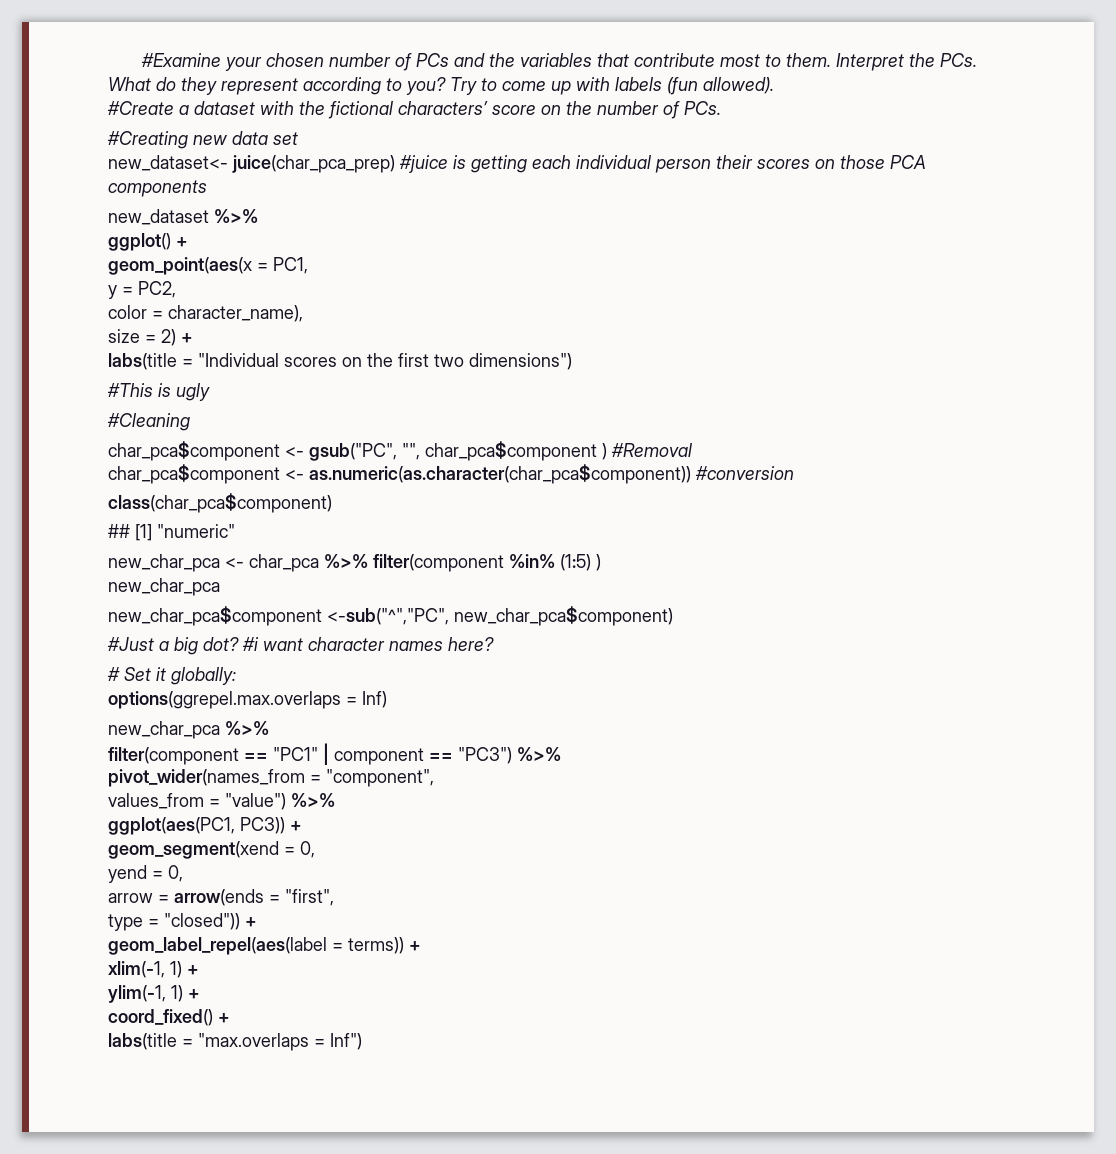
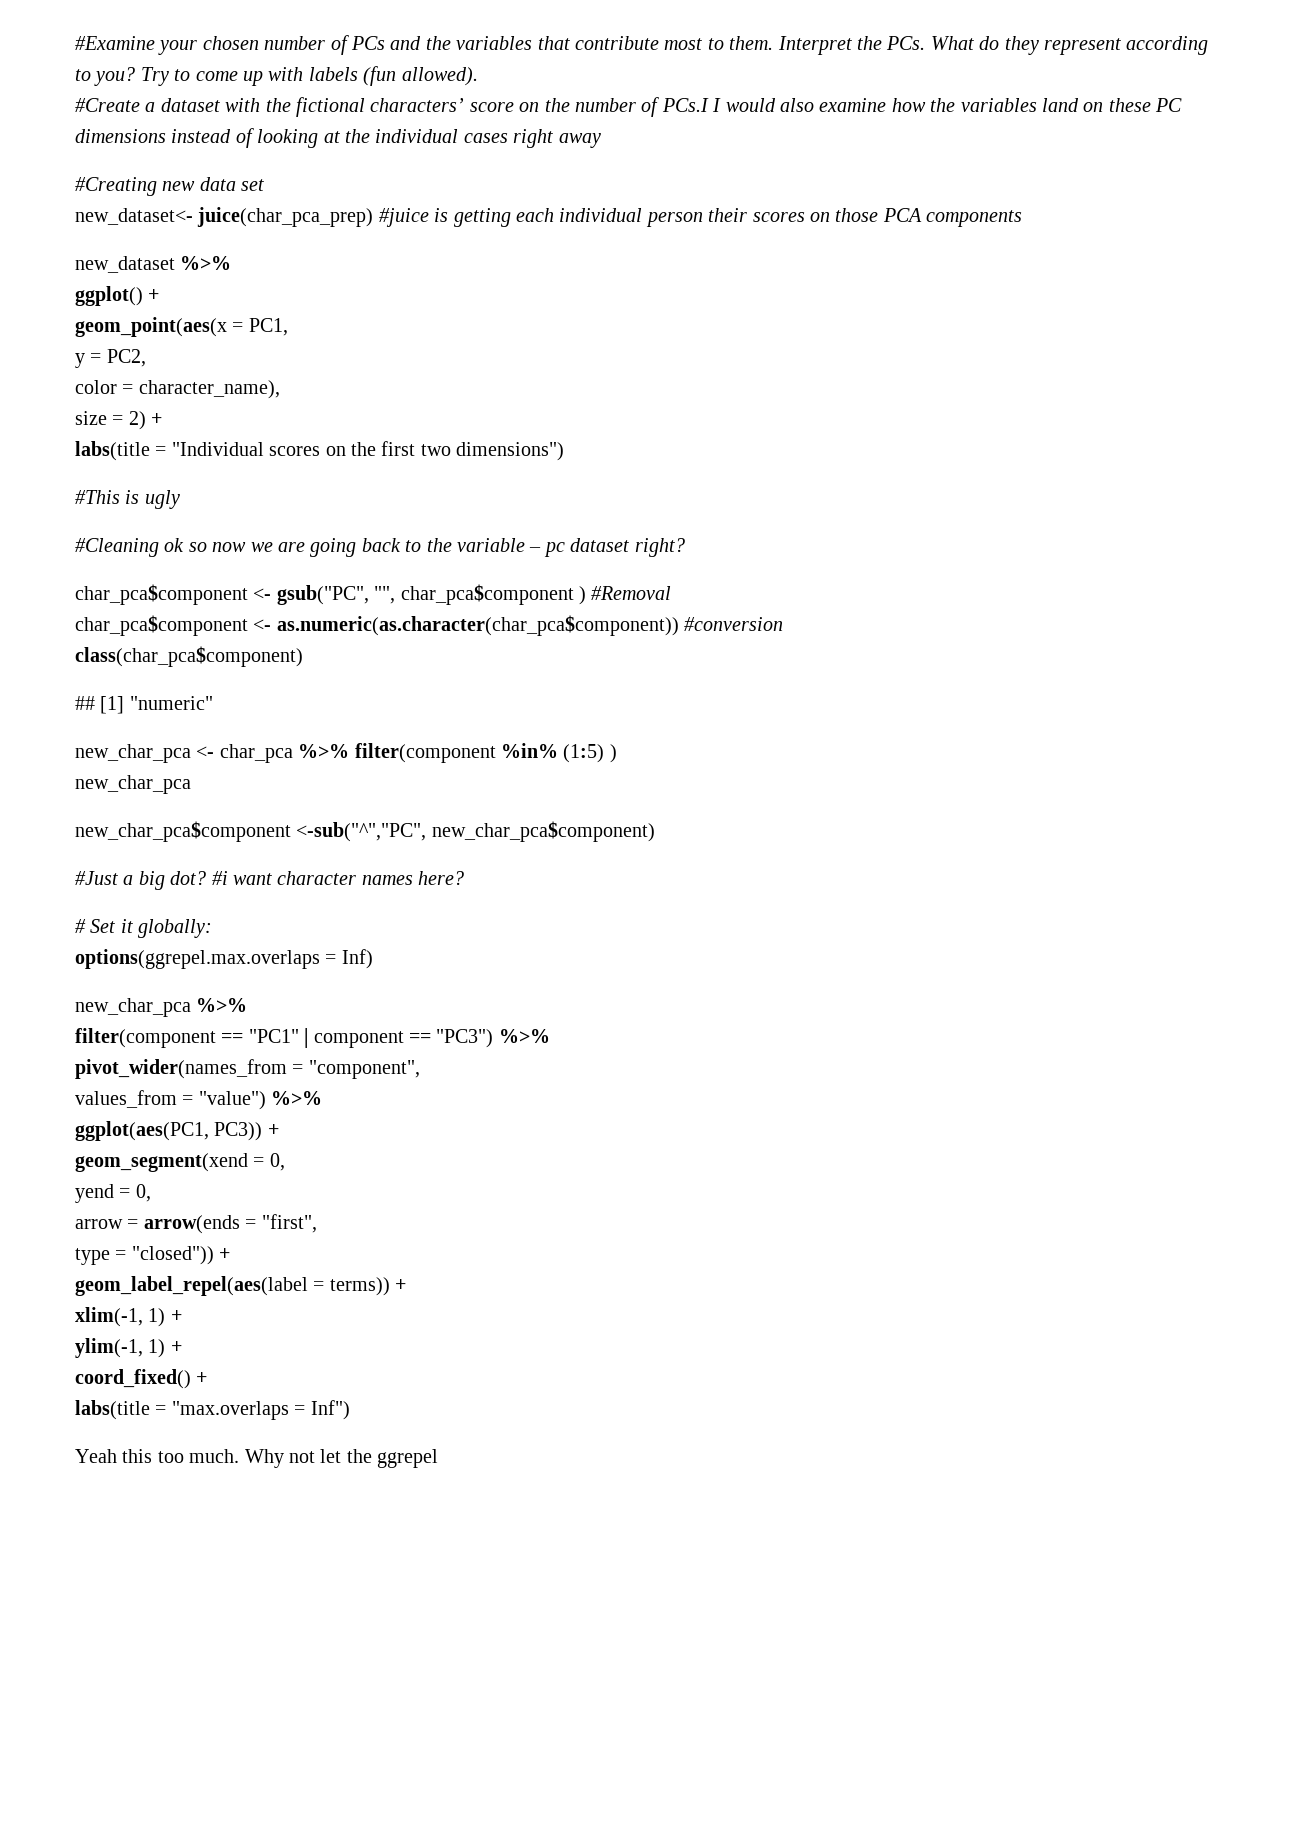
[684,101,721,115] PCs. -> [661,98,1183,112] [75,128,601,148] PCs.I I would also examine how the variables land on these PC dimensions instead of looking at the individual cases right away
(190, 422) none -> [164,538,685,557] ok so now we are going back to the variable – pc dataset right?
(362, 1041) none -> [75,1449,439,1468] // Yeah this too much. Why not let the ggrepel

